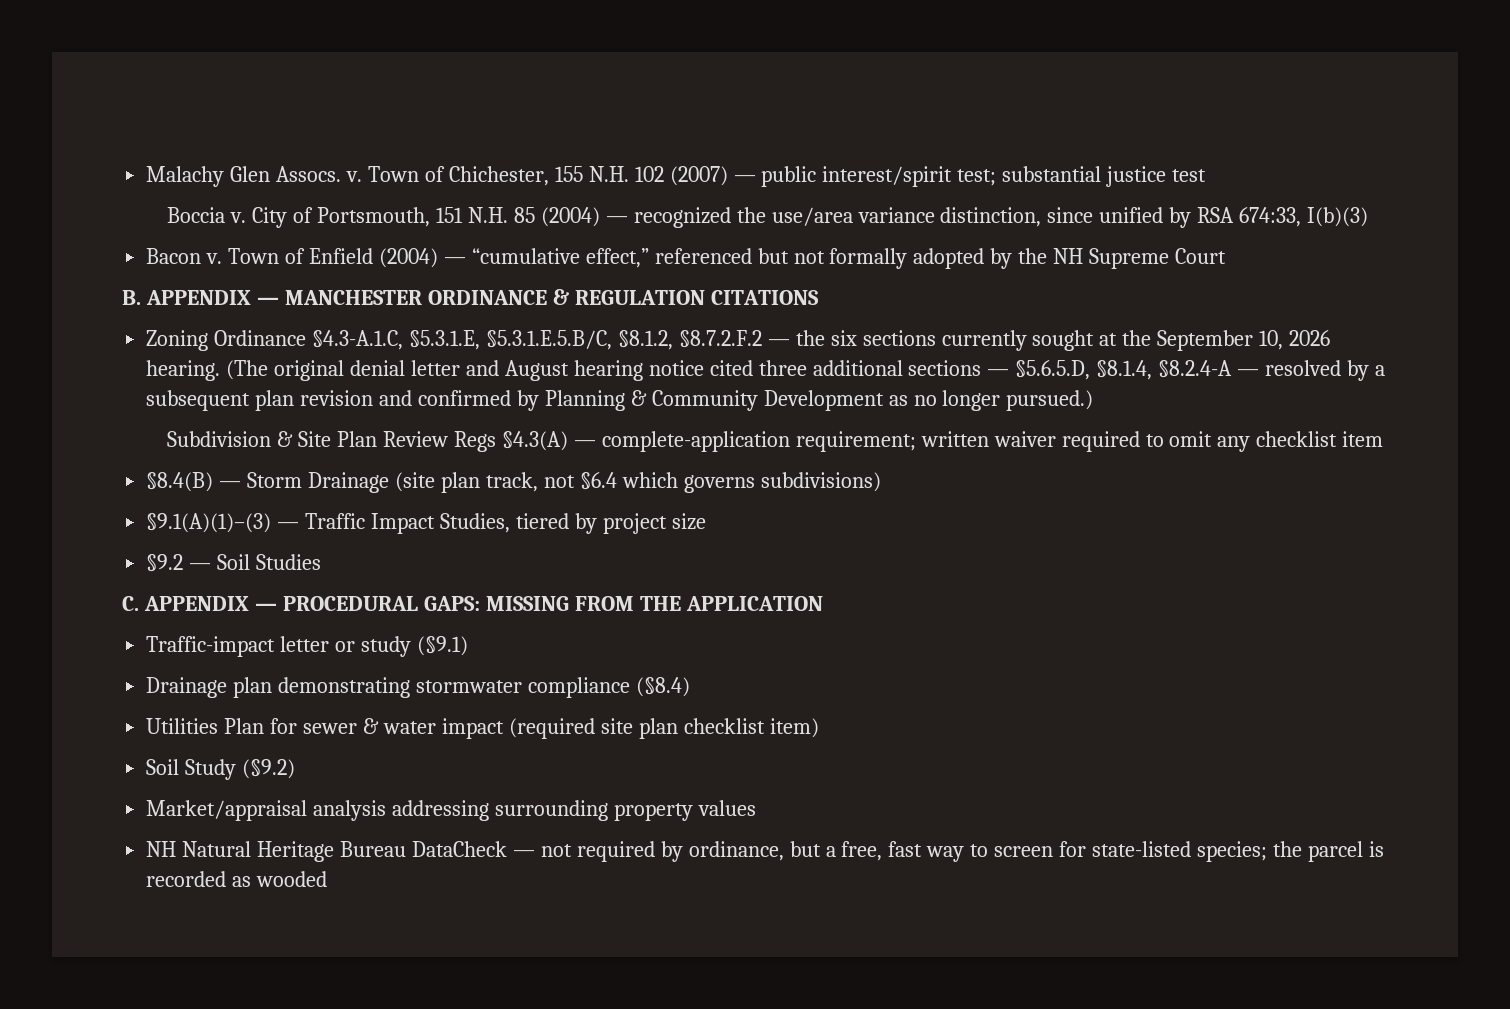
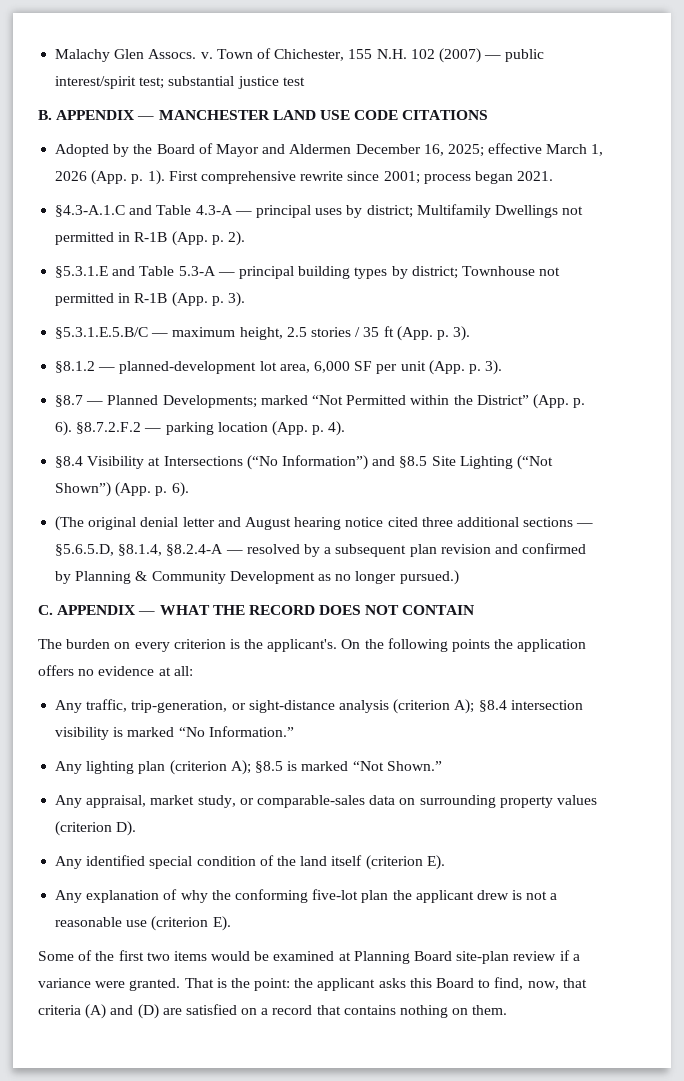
[167,207,1369,228] [146,248,1227,269] [122,289,819,305] [146,330,1331,351] [146,360,221,381] Boccia v. City of Portsmouth, 151 N.H. 85 (2004) — recognized the use/area variance distinction, since unified by RSA 674:33, I(b)(3) // Bacon v. Town of Enfield (2004) — “cumulative effect,” referenced but not formally adopted by the NH Supreme Court // B. APPENDIX — MANCHESTER ORDINANCE & REGULATION CITATIONS // Zoning Ordinance §4.3-A.1.C, §5.3.1.E, §5.3.1.E.5.B/C, §8.1.2, §8.7.2.F.2 — the six sections currently sought at the September 10, 2026 hearing. -> [38,110,489,120] [55,143,604,157] [55,170,554,185] [55,204,584,218] [55,231,245,246] [55,266,561,279] [55,292,245,307] [55,326,471,341] [55,360,503,375] [55,394,586,409] [55,421,346,436] [55,455,553,470] [55,482,189,497] B. APPENDIX — MANCHESTER LAND USE CODE CITATIONS // Adopted by the Board of Mayor and Aldermen December 16, 2025; effective March 1, 2026 (App. p. 1). First comprehensive rewrite since 2001; process began 2021. // §4.3-A.1.C and Table 4.3-A — principal uses by district; Multifamily Dwellings not permitted in R-1B (App. p. 2). // §5.3.1.E and Table 5.3-A — principal building types by district; Townhouse not permitted in R-1B (App. p. 3). // §5.3.1.E.5.B/C — maximum height, 2.5 stories / 35 ft (App. p. 3). // §8.1.2 — planned-development lot area, 6,000 SF per unit (App. p. 3). // §8.7 — Planned Developments; marked “Not Permitted within the District” (App. p. 6). §8.7.2.F.2 — parking location (App. p. 4). // §8.4 Visibility at Intersections (“No Information”) and §8.5 Site Lighting (“Not Shown”) (App. p. 6). //
[167,431,1384,452] [146,472,881,493] [146,513,706,534] [146,554,322,572] [122,596,823,611] [146,636,468,657] [146,677,690,698] [146,718,819,739] [146,759,296,780] [146,800,756,821] [146,841,1384,862] [146,871,328,887] Subdivision & Site Plan Review Regs §4.3(A) — complete-application requirement; written waiver required to omit any checklist item // §8.4(B) — Storm Drainage (site plan track, not §6.4 which governs subdivisions) // §9.1(A)(1)–(3) — Traffic Impact Studies, tiered by project size // §9.2 — Soil Studies // C. APPENDIX — PROCEDURAL GAPS: MISSING FROM THE APPLICATION // Traffic-impact letter or study (§9.1) // Drainage plan demonstrating stormwater compliance (§8.4) // Utilities Plan for sewer & water impact (required site plan checklist item) // Soil Study (§9.2) // Market/appraisal analysis addressing surrounding property values // NH Natural Heritage Bureau DataCheck — not required by ordinance, but a free, fast way to screen for state-listed species; the parcel is recorded as wooded -> [38,605,475,615] [38,638,587,652] [38,665,193,676] [55,699,583,714] [55,726,294,740] [55,760,442,775] [55,795,597,808] [55,821,137,836] [55,855,445,870] [55,889,558,903] [55,916,231,931] [38,950,580,964] [38,977,587,991] [38,1004,508,1019] C. APPENDIX — WHAT THE RECORD DOES NOT CONTAIN // The burden on every criterion is the applicant's. On the following points the application offers no evidence at all: // Any traffic, trip-generation, or sight-distance analysis (criterion A); §8.4 intersection visibility is marked “No Information.” // Any lighting plan (criterion A); §8.5 is marked “Not Shown.” // Any appraisal, market study, or comparable-sales data on surrounding property values (criterion D). // Any identified special condition of the land itself (criterion E). // Any explanation of why the conforming five-lot plan the applicant drew is not a reasonable use (criterion E). // Some of the first two items would be examined at Planning Board site-plan review if a variance were granted. That is the point: the applicant asks this Board to find, now, that criteria (A) and (D) are satisfied on a record that contains nothing on them.

